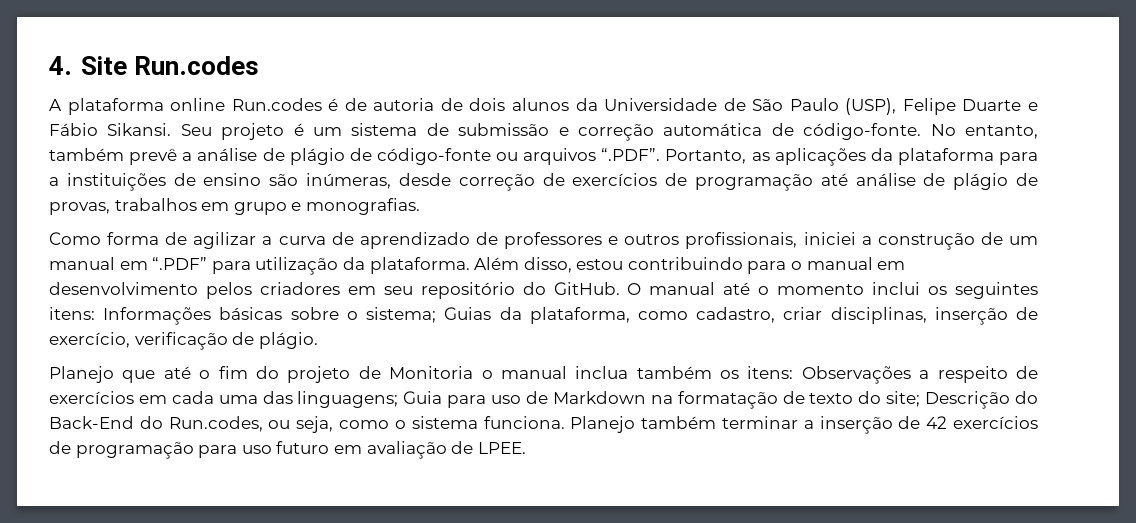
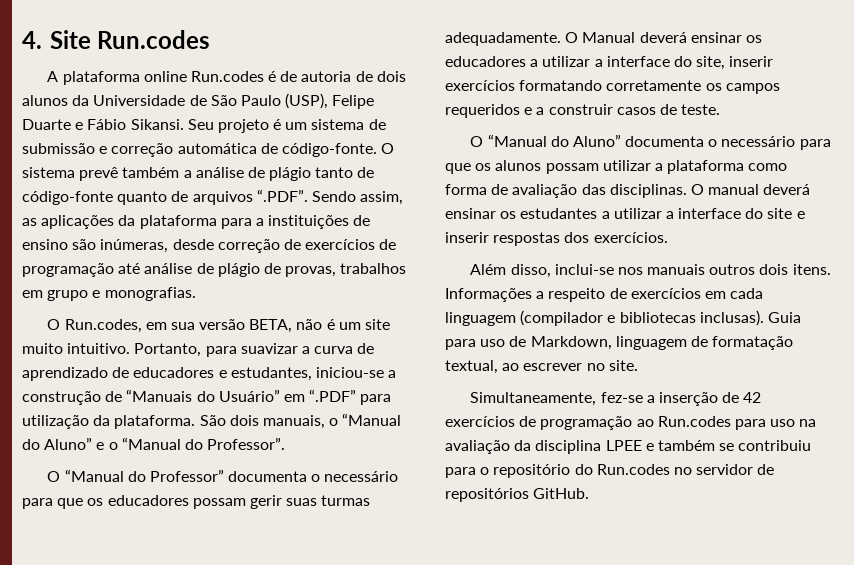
[930,124,1038,139] [49,148,178,165] No entanto, também prevê -> [381,143,395,154] [22,167,180,181] O sistema prevê também
(345, 156) none -> [315,167,354,178] tanto
[496,148,747,165] ou arquivos “.PDF”. Portanto, -> [117,189,404,205] quanto de arquivos “.PDF”. Sendo assim,
[49,232,257,249] Como forma de agilizar -> [47,319,390,333] [22,343,298,357] O Run.codes, em sua versão BETA, não é um site muito intuitivo. Portanto, para suavizar
[504,232,1038,250] [49,257,115,270] professores e outros profissionais, iniciei a construção de um manual -> [133,367,397,381] [22,389,280,405] educadores e estudantes, iniciou-se a construção de “Manuais do Usuário”
[474,257,906,274] [49,282,1038,299] [49,307,1038,325] [49,332,318,350] [49,366,911,384] Além disso, estou contribuindo para o manual em desenvolvimento pelos criadores em seu repositório do GitHub. O manual até o momento inclui os seguintes itens: Informações básicas sobre o sistema; Guias da plataforma, como cadastro, criar disciplinas, inserção de exercício, verificação de plágio. // Planejo que até o fim do projeto de Monitoria o manual inclua também os itens: Observações -> [199,413,402,429] [22,437,286,450] [47,469,399,482] [22,495,371,509] [445,32,762,46] [445,56,774,70] [445,80,780,94] [445,104,721,118] [470,134,831,150] [445,160,788,174] [445,184,811,198] [445,208,805,219] [445,232,668,246] [470,264,831,278] [445,288,532,302] São dois manuais, o “Manual do Aluno” e o “Manual do Professor”. // O “Manual do Professor” documenta o necessário para que os educadores possam gerir suas turmas adequadamente. O Manual deverá ensinar os educadores a utilizar a interface do site, inserir exercícios formatando corretamente os campos requeridos e a construir casos de teste. // O “Manual do Aluno” documenta o necessário para que os alunos possam utilizar a plataforma como forma de avaliação das disciplinas. O manual deverá ensinar os estudantes a utilizar a interface do site e inserir respostas dos exercícios. // Além disso, inclui-se nos manuais outros dois itens. Informações
[218,391,1039,409] [49,416,798,433] uma das linguagens; Guia para uso de Markdown na formatação de texto do site; Descrição do Back-End do Run.codes, ou seja, como o sistema funciona. Planejo também terminar -> [445,310,801,326] [445,336,794,350] [445,360,638,374] [470,392,643,406] linguagem (compilador e bibliotecas inclusas). Guia para uso de Markdown, linguagem de formatação textual, ao escrever no site. // Simultaneamente, fez-se
[198,441,526,459] para uso futuro em avaliação de LPEE. -> [636,416,817,430] [445,440,812,454] [445,464,775,478] [445,488,590,502] ao Run.codes para uso na avaliação da disciplina LPEE e também se contribuiu para o repositório do Run.codes no servidor de repositórios GitHub.

